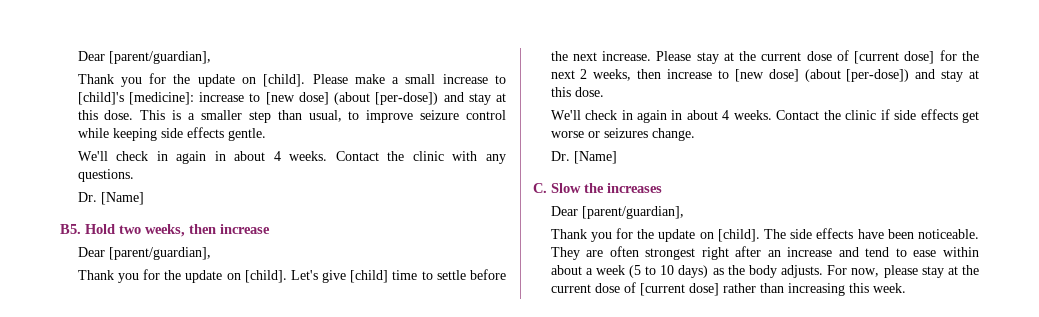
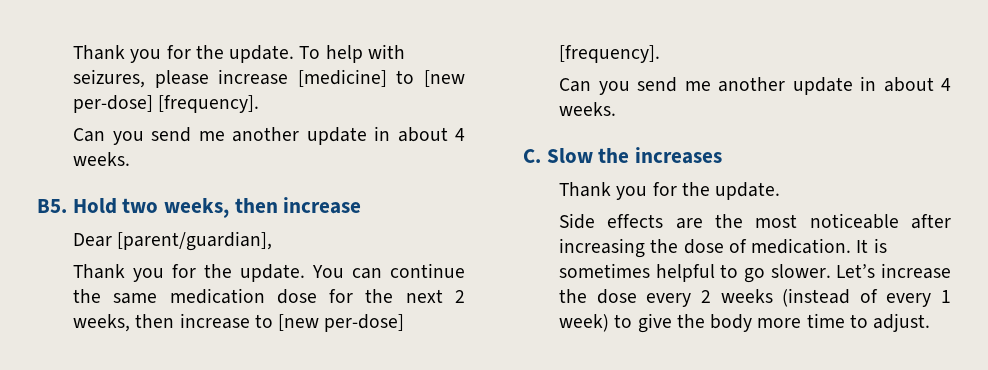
[77,51,211,64] [77,73,507,87] [77,92,506,105] [77,110,506,123] [77,127,266,141] [77,151,507,164] [77,169,134,182] [77,192,144,205] Dear [parent/guardian], // Thank you for the update on [child]. Please make a small increase to [child]'s [medicine]: increase to [new dose] (about [per-dose]) and stay at this dose. This is a smaller step than usual, to improve seizure control while keeping side effects gentle. // We'll check in again in about 4 weeks. Contact the clinic with any questions. // Dr. [Name] -> [73,44,405,63] [73,69,466,88] [73,95,260,113] [73,126,465,145] [73,152,131,166] Thank you for the update. To help with seizures, please increase [medicine] to [new per-dose] [frequency]. // Can you send me another update in about 4 weeks.
[185,269,506,283] [550,50,935,64] update on [child]. Let's give [child] time to settle before the next increase. Please stay at the current dose of [current dose] -> [240,263,465,282] [73,288,317,304] update. You can continue the same medication dose
[768,69,979,82] [550,87,604,97] [550,109,979,123] [550,128,695,141] [550,151,617,164] dose] (about [per-dose]) and stay at this dose. // We'll check in again in about 4 weeks. Contact the clinic if side effects get worse or seizures change. // Dr. [Name] -> [324,314,405,332] [559,45,661,63] [559,76,951,95] [559,102,617,116] per-dose] [frequency]. // Can you send me another update in about 4 weeks.
[550,206,684,219] [550,228,979,242] [550,246,980,260] [550,265,979,278] [550,282,906,296] // Dear [parent/guardian], // Thank you for the update on [child]. The side effects have been noticeable. They are often strongest right after an increase and tend to ease within about a week (5 to 10 days) as the body adjusts. For now, please stay at the current dose of [current dose] rather than increasing this week. -> [559,182,781,200] [559,213,951,229] [559,238,887,258] [559,263,951,283] [559,288,951,307] [559,313,931,333] // Thank you for the update. // Side effects are the most noticeable after increasing the dose of medication. It is sometimes helpful to go slower. Let’s increase the dose every 2 weeks (instead of every 1 week) to give the body more time to adjust.

